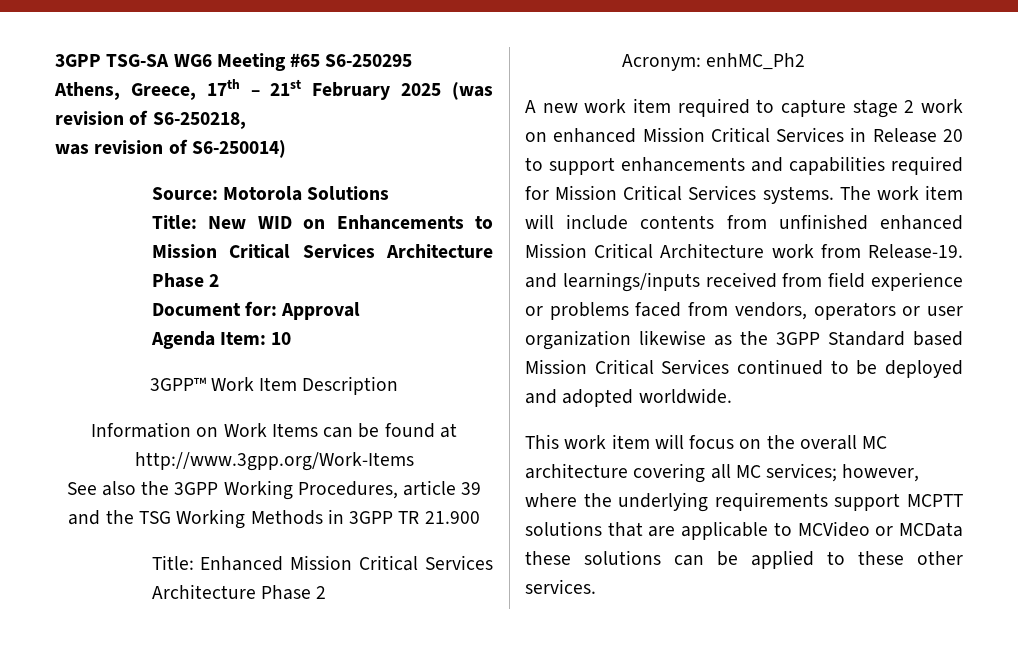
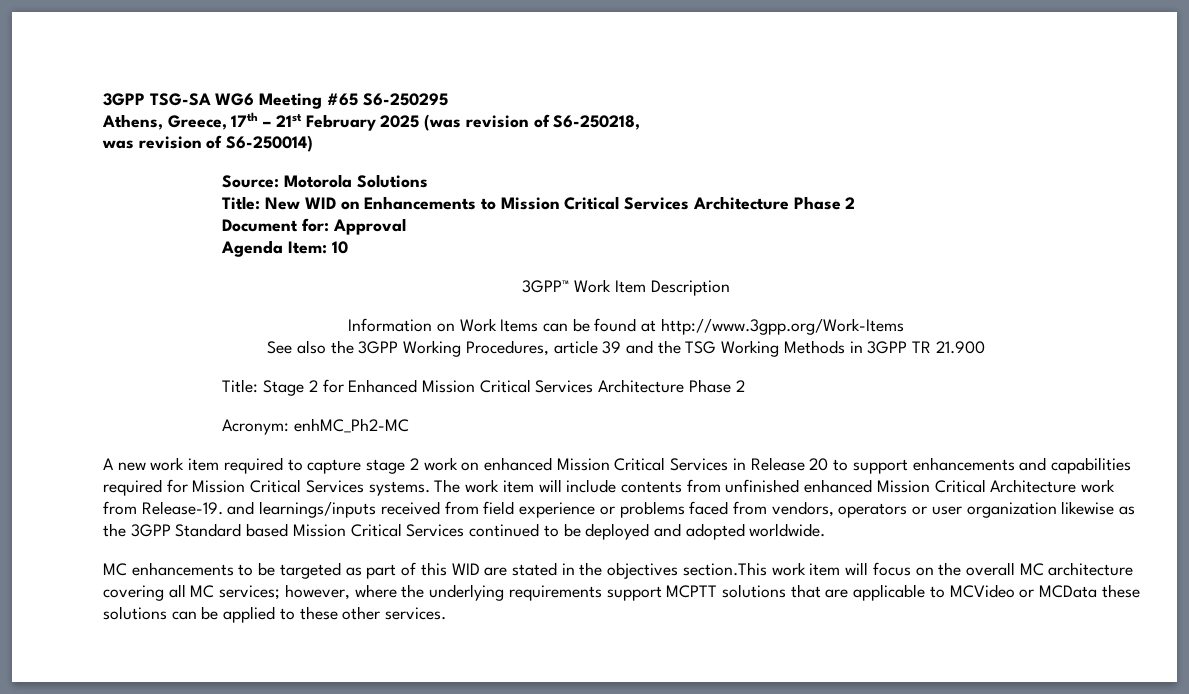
(194, 562) none -> [263,379,344,396] Stage 2 for
[705,53,805,70] enhMC_Ph2 -> [294,418,410,433] enhMC_Ph2-MC
[525,434,559,449] This -> [103,562,767,579] MC enhancements to be targeted as part of this WID are stated in the objectives section.This

